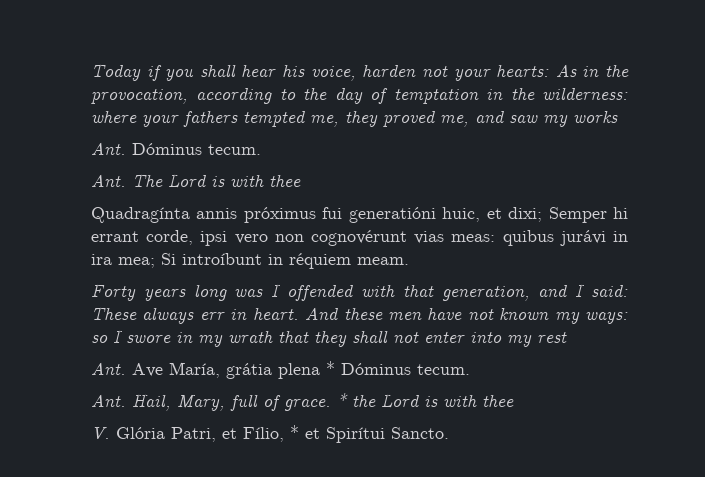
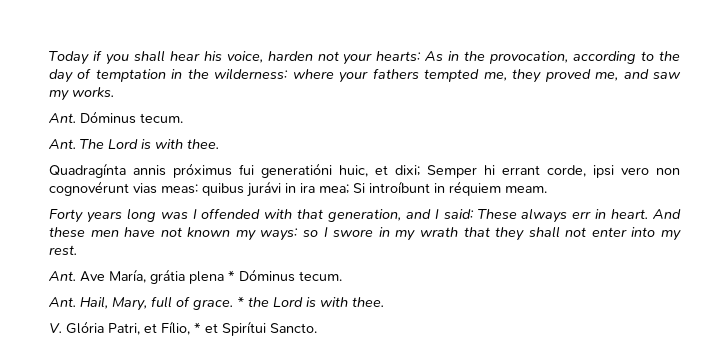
[573,110,618,123] works -> [72,87,114,97] works.
[269,174,301,187] thee -> [187,139,219,149] thee.
[537,332,567,343] rest -> [49,245,77,255] rest.
[482,394,514,407] thee -> [352,297,384,307] thee.

